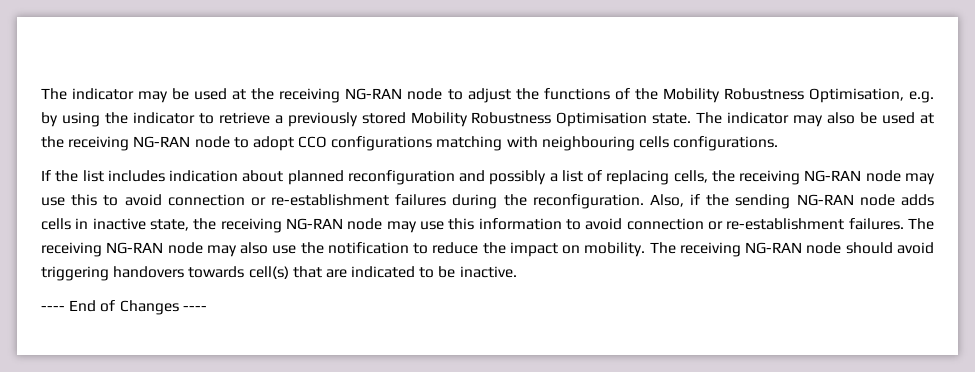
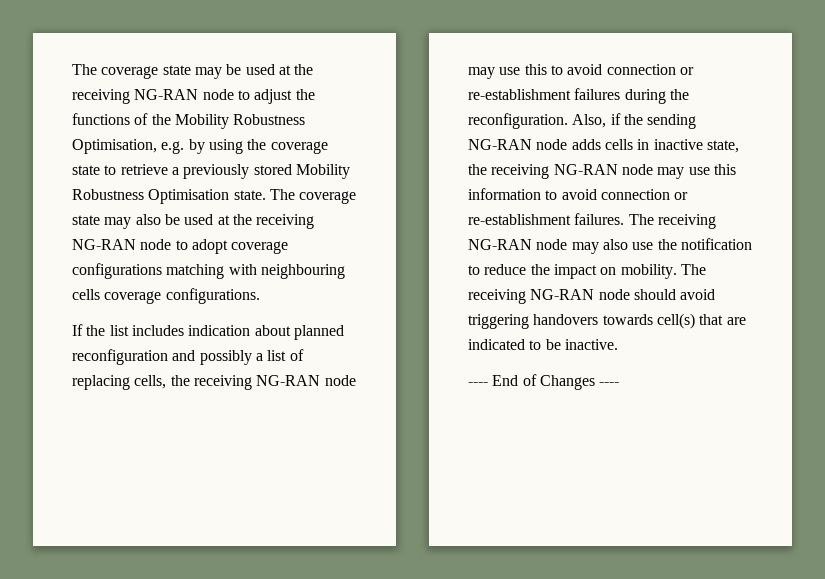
[41,88,135,100] The indicator -> [72,64,191,79] The coverage state
[132,112,195,124] indicator -> [270,141,328,154] [72,165,100,175] coverage state
[727,112,790,124] indicator -> [299,191,357,204] [72,215,100,225] coverage state
[298,136,328,148] CCO -> [231,241,289,254] coverage
(670, 142) none -> [104,291,162,304] coverage

